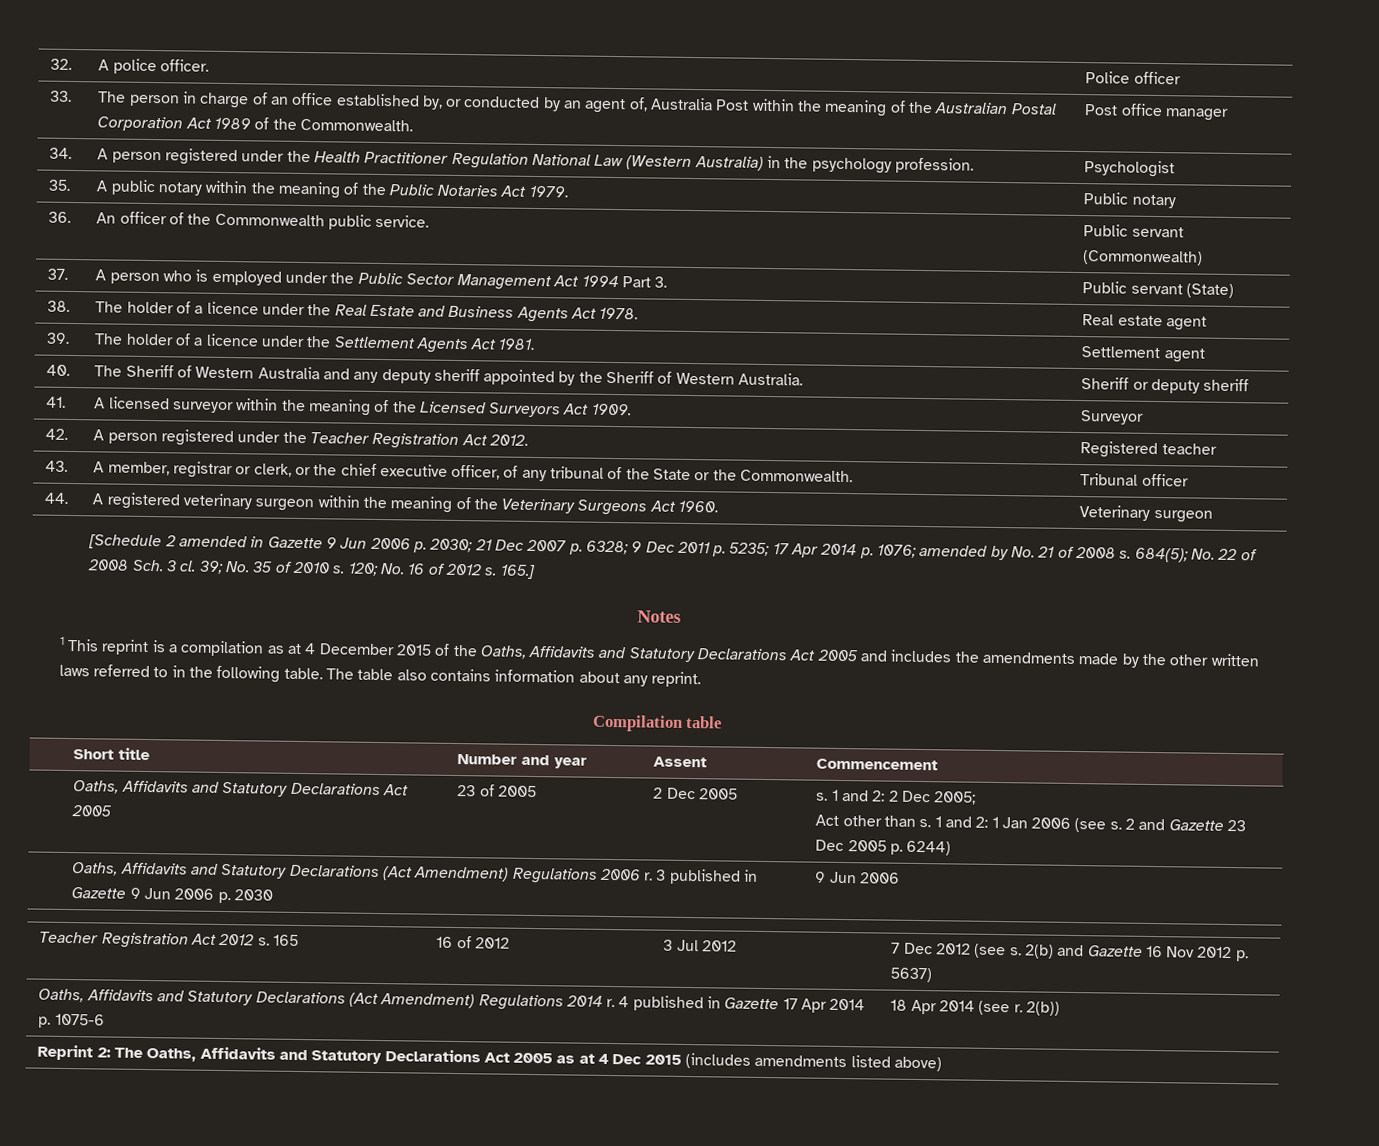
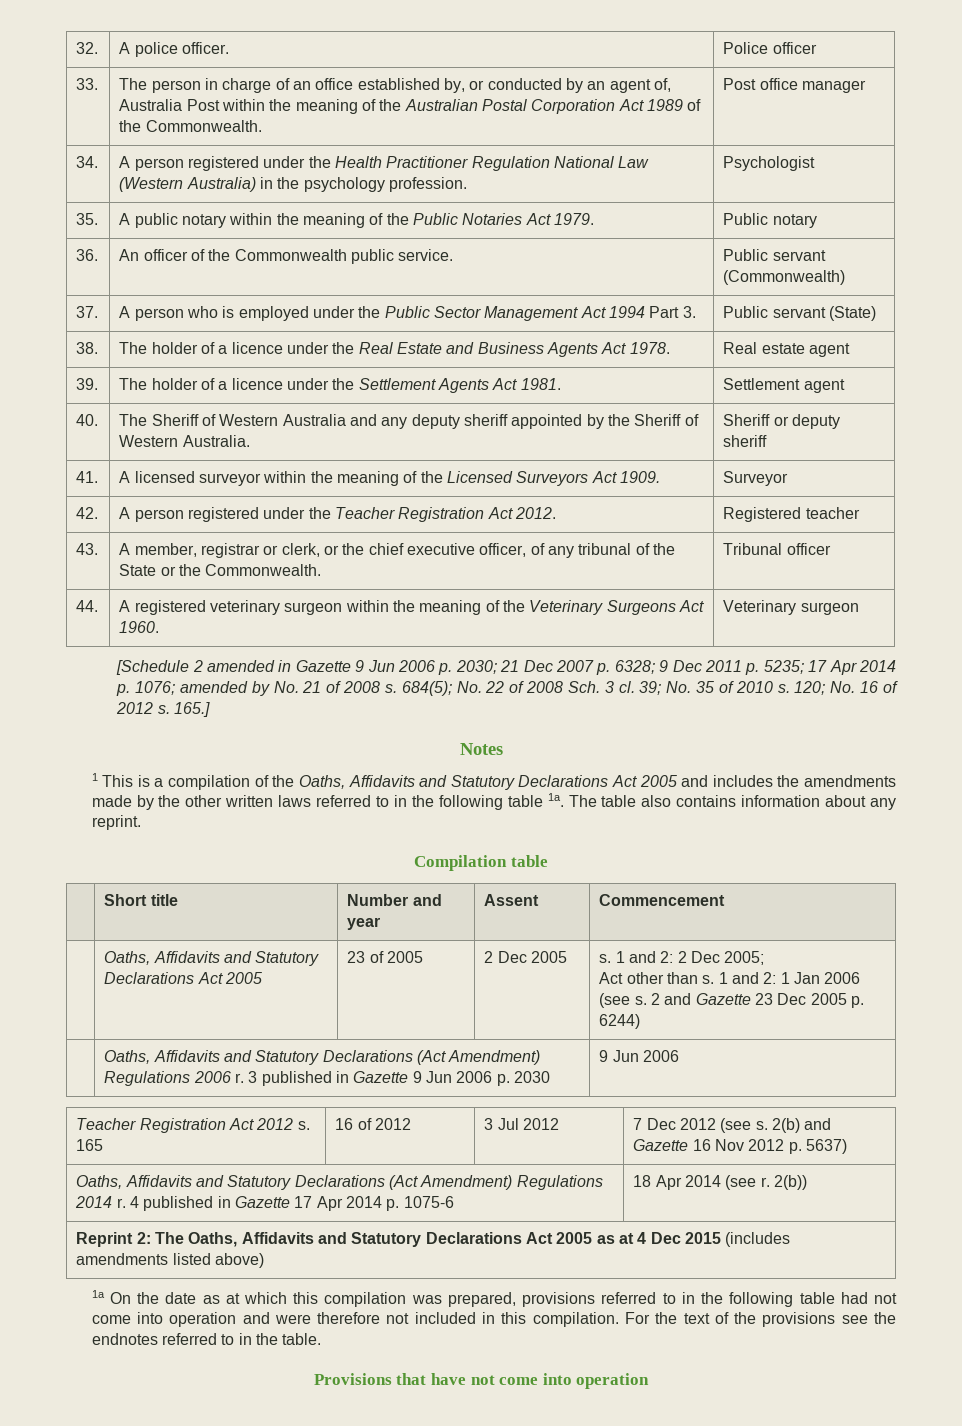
[101,639,150,656] reprint -> (134, 781) none
[266,643,432,656] as at 4 December 2015 -> (251, 782) none
[283,667,323,680] table. -> [507,793,564,807] table 1a.
(943, 1064) none -> [91,1290,897,1307] [91,1312,897,1327] [91,1333,322,1345] [313,1373,650,1389] // 1a On the date as at which this compilation was prepared, provisions referred to in the following table had not come into operation and were therefore not included in this compilation. For the text of the provisions see the endnotes referred to in the table. // Provisions that have not come into operation

